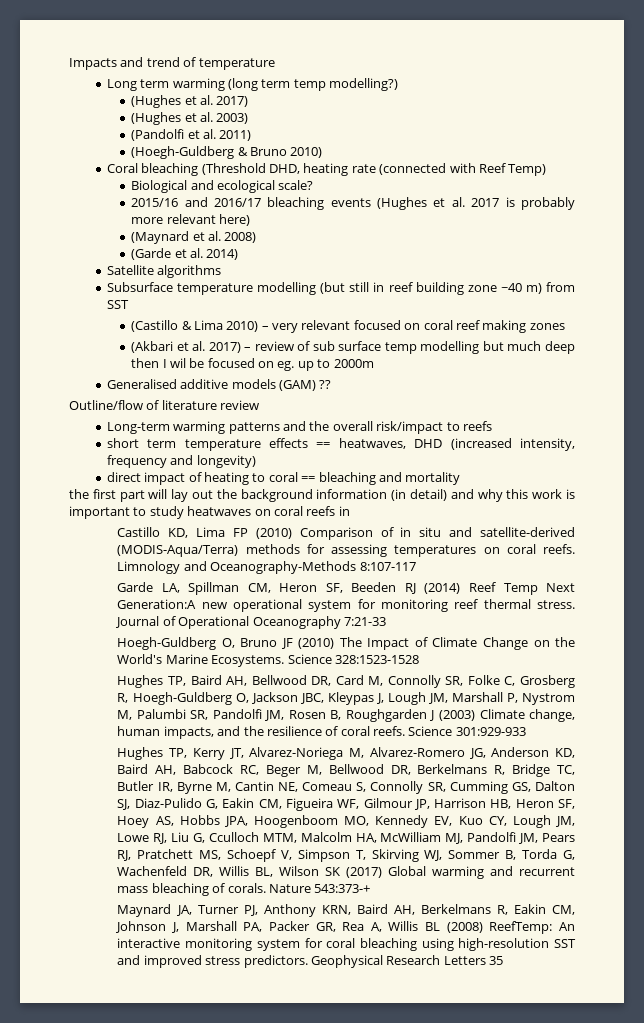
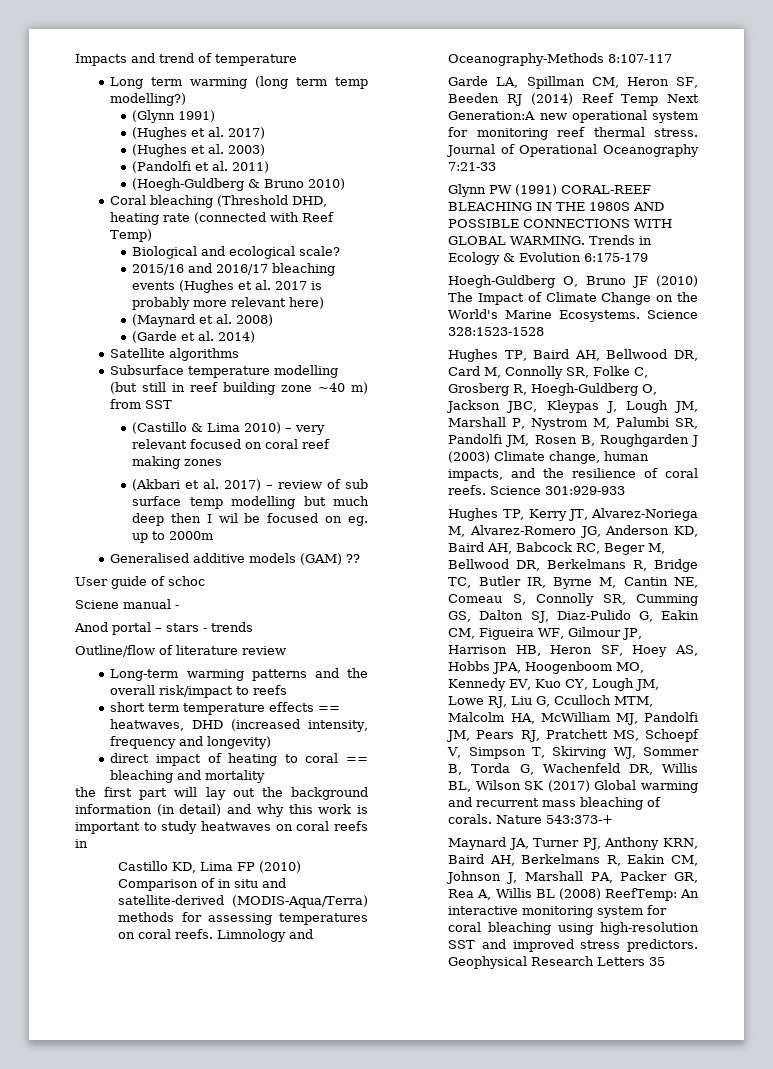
(399, 84) none -> [132,110,216,123] // (Glynn 1991)
(332, 384) none -> [75,576,205,589] [75,599,179,609] [74,622,253,635] // User guide of schoc // Sciene manual - // Anod portal – stars - trends
(386, 621) none -> [448,184,652,197] [448,202,665,211] [448,219,673,228] [448,235,653,245] [448,252,649,265] // Glynn PW (1991) CORAL-REEF BLEACHING IN THE 1980S AND POSSIBLE CONNECTIONS WITH GLOBAL WARMING. Trends in Ecology & Evolution 6:175-179

